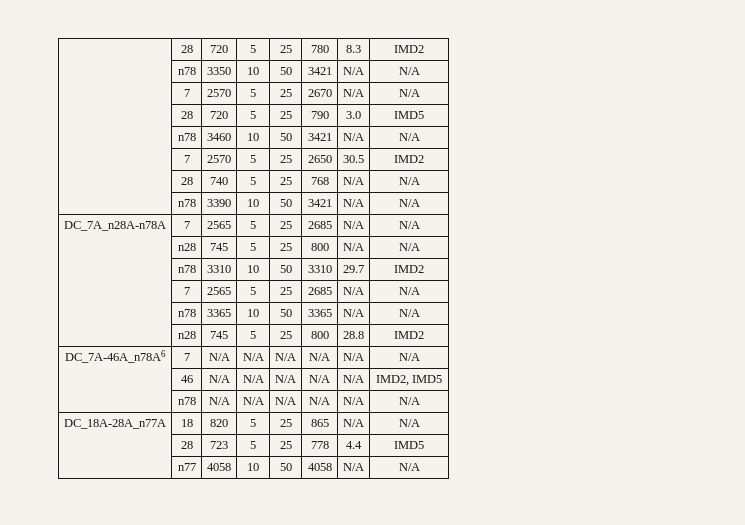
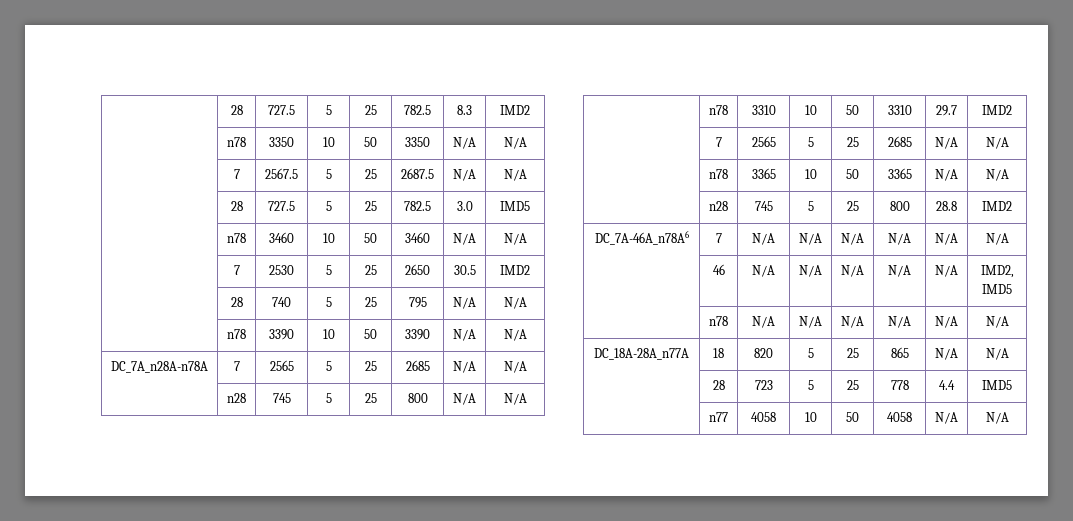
[180,45,193,53] [210,45,228,53] [250,45,256,53] [279,45,292,53] [310,45,329,53] | 28 | 720 | 5 | 25 | 780 -> [230,105,243,115] [268,105,295,115] [325,105,332,115] [364,105,377,115] [404,105,431,115] | 28 | 727.5 | 5 | 25 | 782.5
[307,67,332,75] [343,67,364,75] [398,67,420,75] [183,89,190,97] [207,89,231,97] [250,89,256,97] [279,89,292,97] [307,89,332,97] [343,89,364,97] [398,89,420,97] [180,111,193,119] [210,111,228,119] [250,111,256,119] [279,111,292,119] [310,111,329,119] 3421 | N/A | N/A // | 7 | 2570 | 5 | 25 | 2670 | N/A | N/A // | 28 | 720 | 5 | 25 | 790 -> [405,137,430,147] [453,137,476,149] [503,137,527,149] [233,169,240,179] [265,168,298,179] [325,169,332,179] [364,169,377,179] [401,168,434,179] [453,169,476,181] [503,169,527,181] [230,201,243,211] [268,201,295,211] [325,201,332,211] [364,201,377,211] [404,201,431,211] 3350 | N/A | N/A // | 7 | 2567.5 | 5 | 25 | 2687.5 | N/A | N/A // | 28 | 727.5 | 5 | 25 | 782.5
[307,133,332,141] [343,133,364,141] [398,133,420,141] [183,155,190,163] [207,155,231,163] 3421 | N/A | N/A // | 7 | 2570 -> [405,232,430,243] [453,233,476,245] [503,233,527,245] [233,265,240,275] [269,265,294,275] 3460 | N/A | N/A // | 7 | 2530
[310,177,329,185] 768 -> [408,297,427,308] 795
[307,199,332,207] 3421 -> [405,329,430,340] 3390

